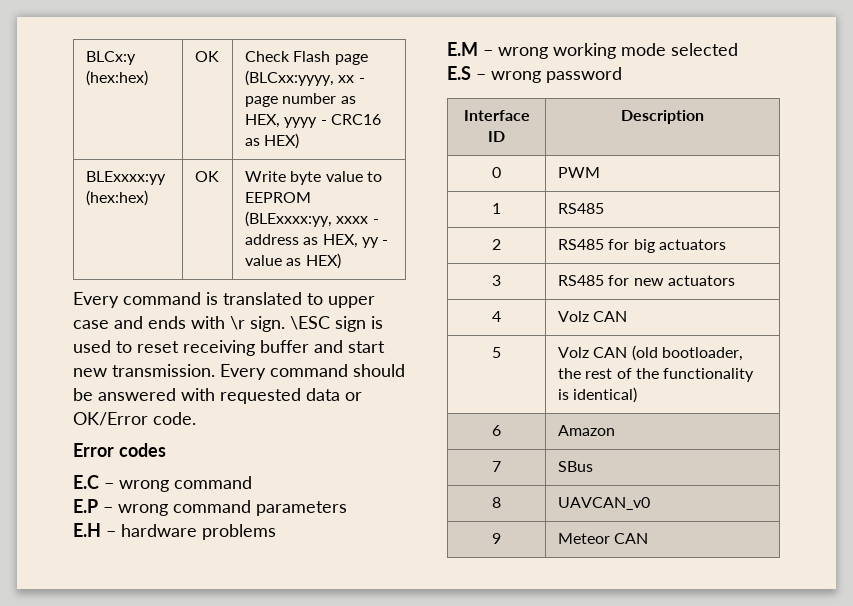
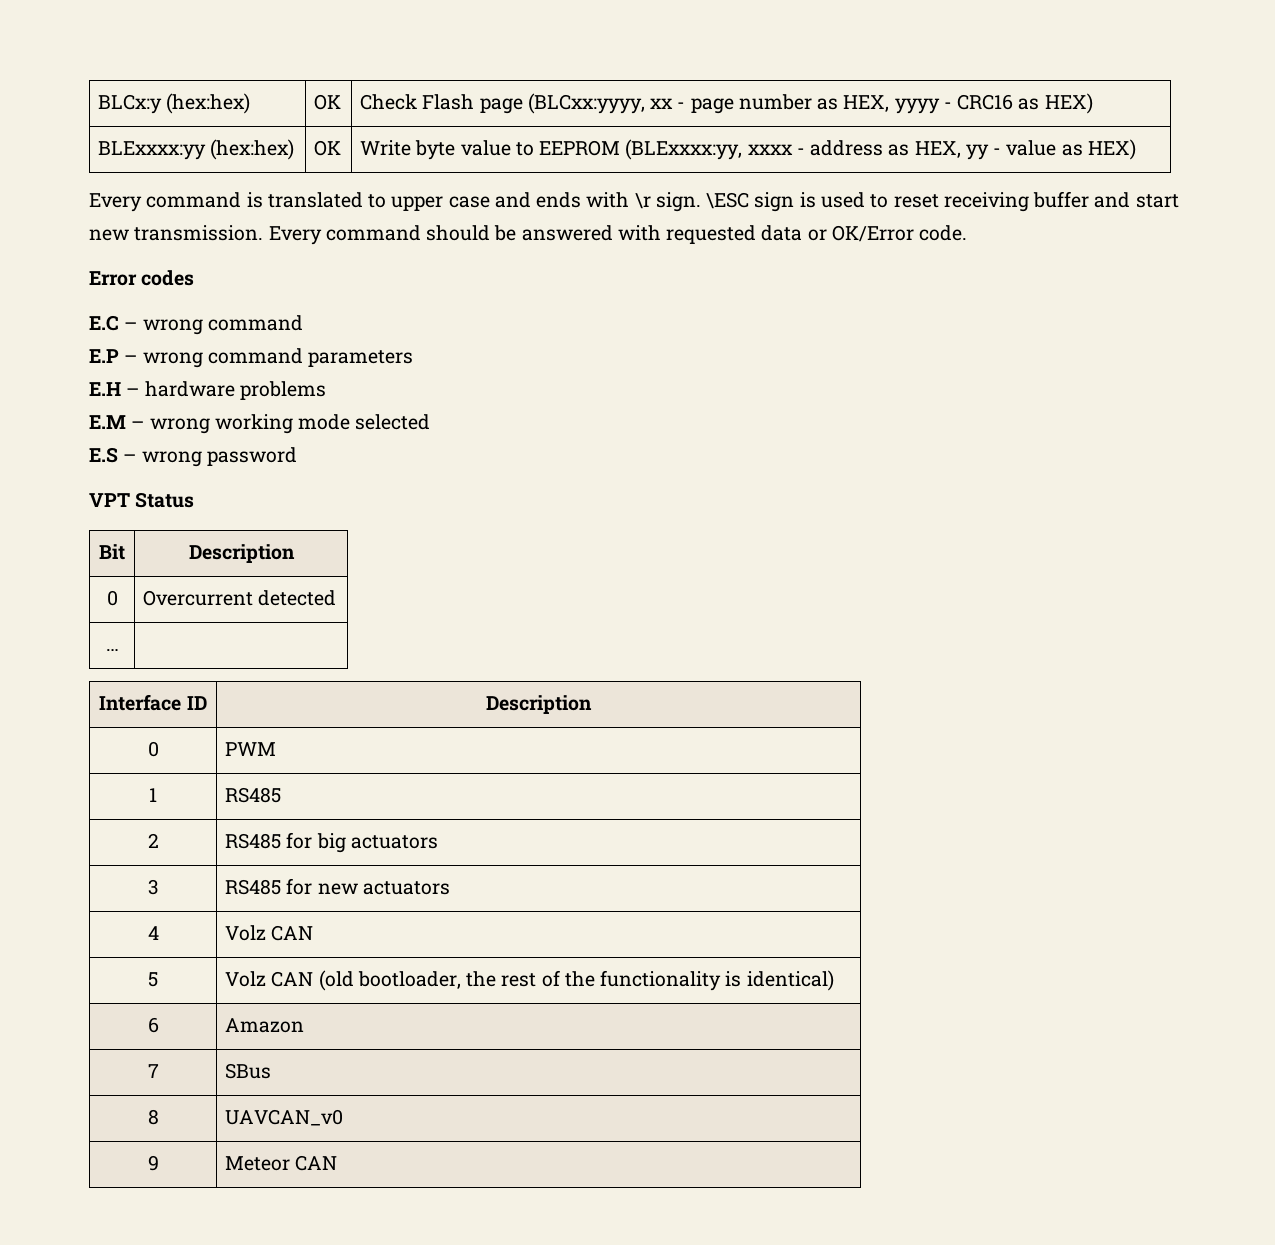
(622, 75) none -> [89,492,195,508] [99,544,125,560] [188,544,295,563] [106,590,118,606] [143,590,337,606] [105,649,119,651] // VPT Status // Bit | Description // 0 | Overcurrent detected // … |

